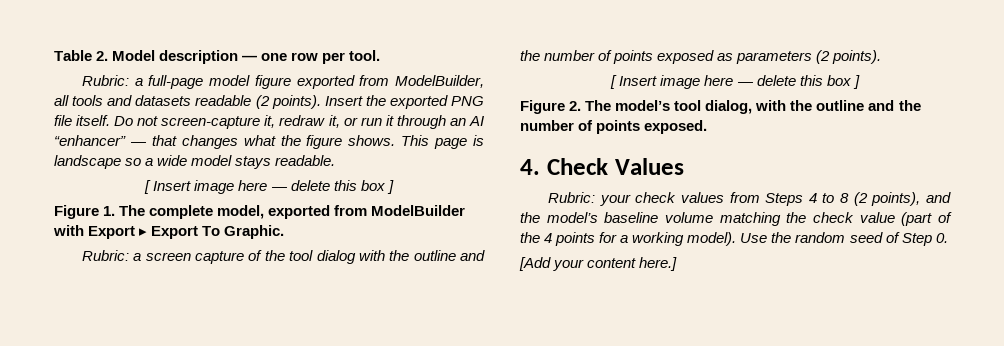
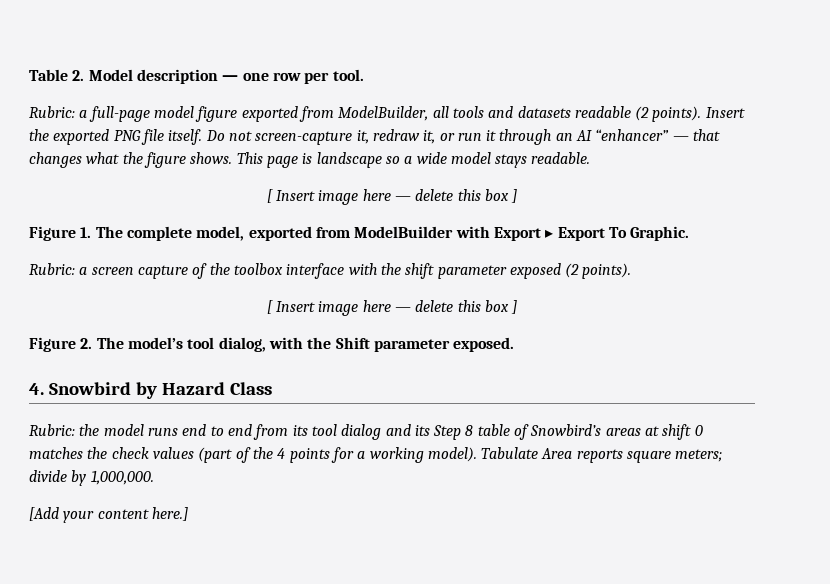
[289,250,486,264] [520,50,813,64] tool dialog with the outline and the number of points exposed as parameters -> [233,263,561,279] toolbox interface with the shift parameter exposed
[816,100,921,111] [520,120,708,134] [520,158,684,175] [547,192,951,206] [520,212,895,226] outline and the number of points exposed. // 4. Check Values // Rubric: your check values from Steps 4 to 8 (2 points), and the model’s baseline volume matching the check value -> [335,337,515,352] [29,382,272,399] [29,424,703,440] [29,447,194,459] Shift parameter exposed. // 4. Snowbird by Hazard Class // Rubric: the model runs end to end from its tool dialog and its Step 8 table of Snowbird’s areas at shift 0 matches the check values
[740,232,948,246] Use the random seed of Step 0. -> [481,447,723,463] [29,470,154,486] Tabulate Area reports square meters; divide by 1,000,000.

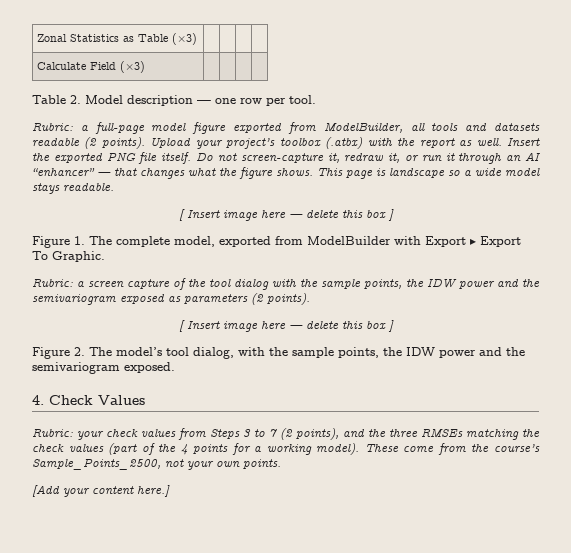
(29, 75) none -> [37,33,198,45] [37,61,146,73] Zonal Statistics as Table (×3) | | | | // Calculate Field (×3) | | | | //
(702, 114) none -> [150,137,502,149] Upload your project’s toolbox (.atbx) with the report as well.
[233,263,561,279] toolbox interface with the shift parameter exposed -> [209,279,540,290] [32,294,248,305] tool dialog with the sample points, the IDW power and the semivariogram exposed as parameters
[335,337,515,352] [29,382,272,399] [29,424,703,440] [29,447,83,459] Shift parameter exposed. // 4. Snowbird by Hazard Class // Rubric: the model runs end to end from its tool dialog and its Step 8 table of Snowbird’s areas at shift 0 matches -> [292,347,525,358] [32,362,175,374] [32,395,145,405] [32,428,519,440] sample points, the IDW power and the semivariogram exposed. // 4. Check Values // Rubric: your check values from Steps 3 to 7 (2 points), and the three RMSEs matching
[481,447,723,463] [29,470,154,486] Tabulate Area reports square meters; divide by 1,000,000. -> [364,443,541,455] [32,459,281,470] These come from the course’s Sample_Points_2500, not your own points.

